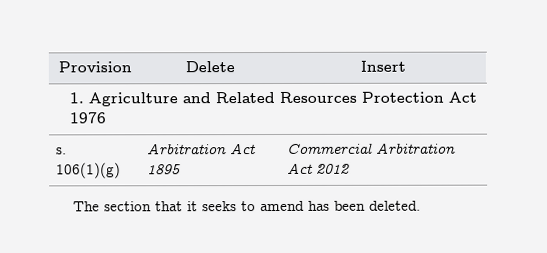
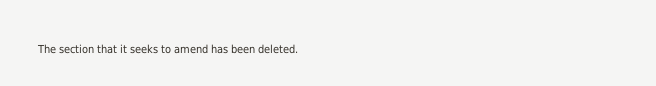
[57,61,132,73] [185,61,235,73] [360,60,406,72] [68,91,477,107] [68,112,106,124] [55,147,67,155] [55,162,121,179] [146,143,256,155] [146,164,181,175] [286,142,456,154] [286,162,350,174] Provision | Delete | Insert // 1. Agriculture and Related Resources Protection Act 1976 // s. 106(1)(g) | Arbitration Act 1895 | Commercial Arbitration Act 2012 // -> (36, 49) none

